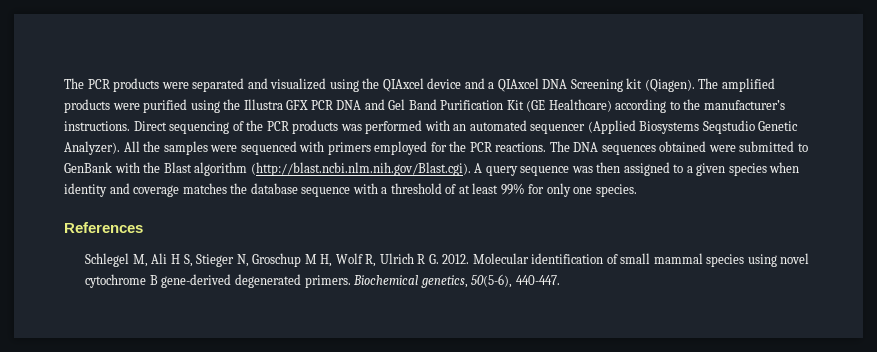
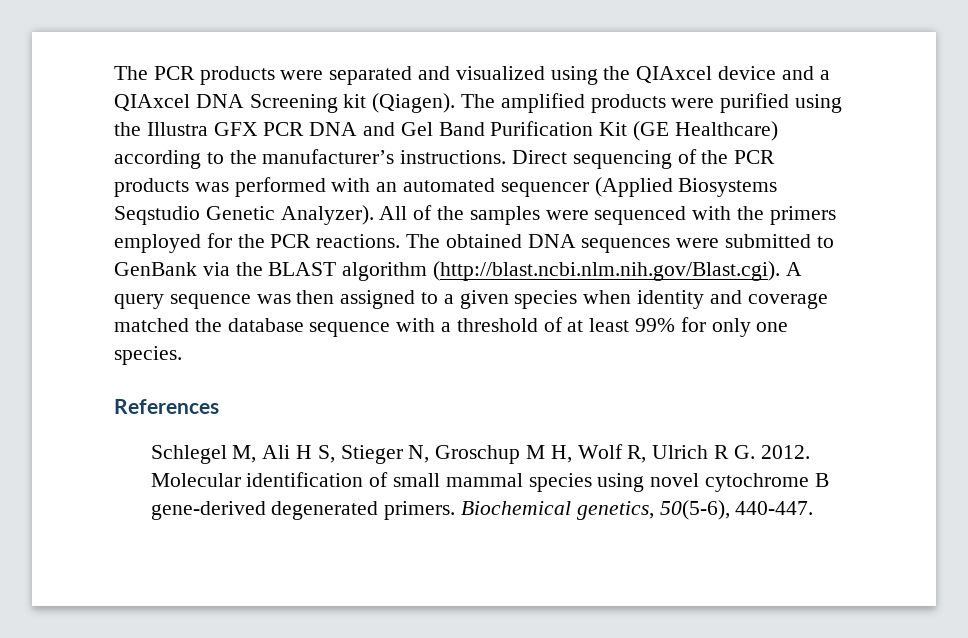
(140, 146) none -> [413,205,433,220] of
(325, 146) none -> [737,206,765,220] the
(570, 146) none -> [445,234,522,248] obtained
[659,141,707,152] obtained -> (671, 245) none
[114,162,192,173] with the Blast -> [202,262,337,276] via the BLAST
[182,183,227,194] matches -> [114,318,189,332] matched

